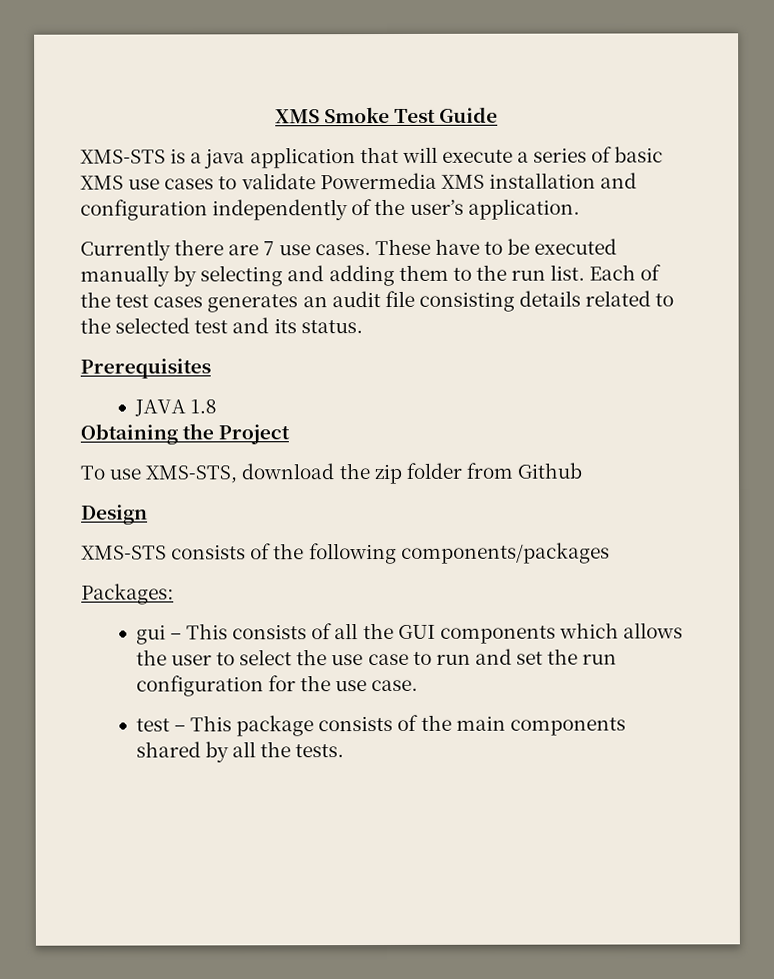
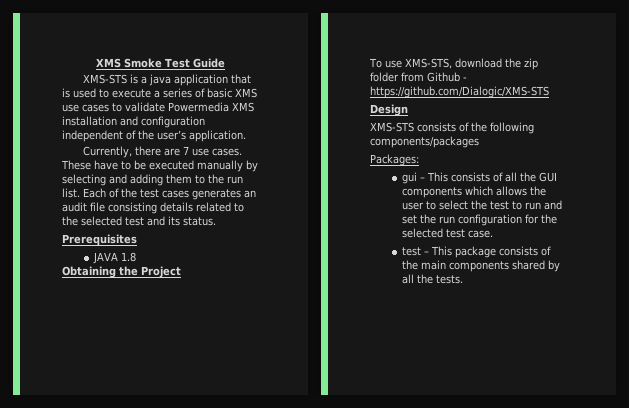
[401,146,438,163] will -> [62,88,109,98] is used to
[212,199,349,221] independently -> [62,130,123,142] independent
[80,239,171,261] Currently -> [82,146,132,158] Currently,
(583, 470) none -> [463,77,467,81] [370,86,549,98] - https://github.com/Dialogic/XMS-STS
[331,653,409,666] use case -> [489,201,509,210] test
[335,680,368,692] use -> [401,228,465,238] selected test

